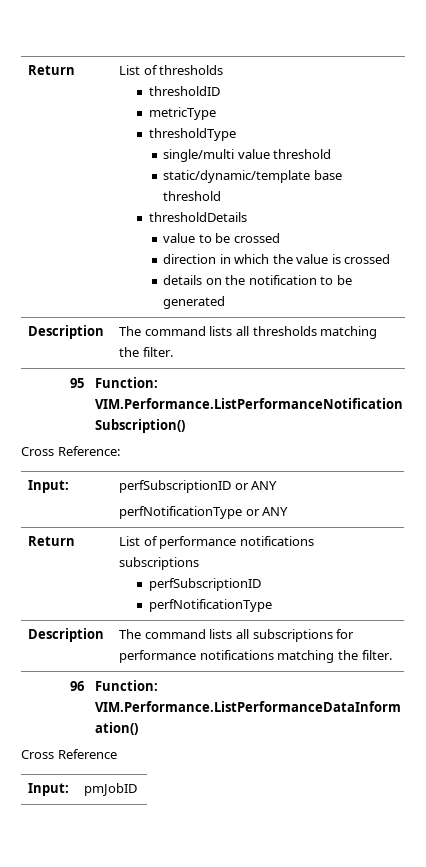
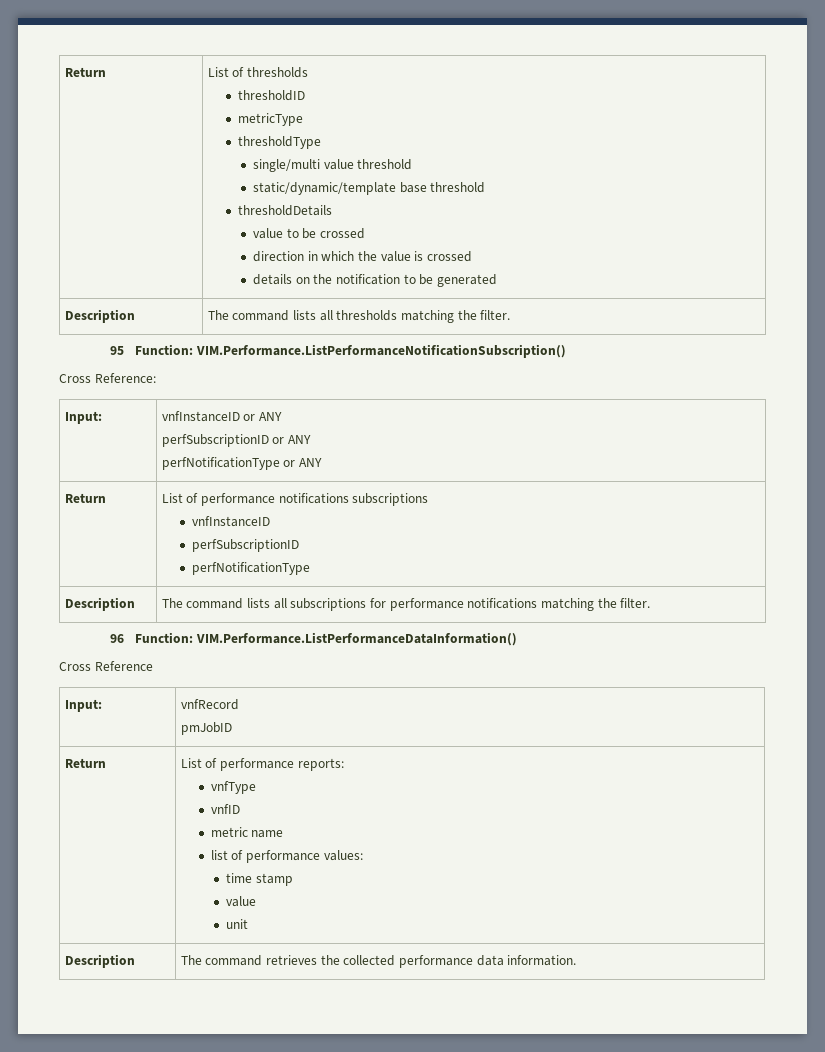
(70, 486) none -> [161,411,283,422] vnfInstanceID or ANY //
(200, 563) none -> [191,516,270,527] // vnfInstanceID
(70, 789) none -> [180,699,239,710] vnfRecord //
(138, 789) none -> [64,758,106,768] [180,758,344,771] [210,781,256,794] [210,804,240,814] [210,827,284,838] [210,850,363,863] [226,873,293,886] [226,896,257,907] [226,919,249,929] [64,954,135,968] [180,955,577,968] // Return | List of performance reports: // vnfType // vnfID // metric name // list of performance values: // time stamp // value // unit // Description | The command retrieves the collected performance data information.

